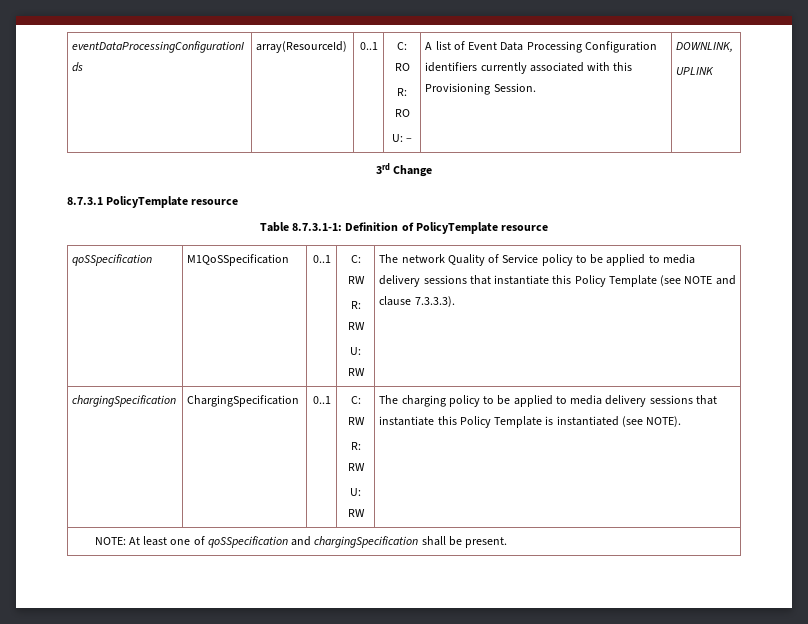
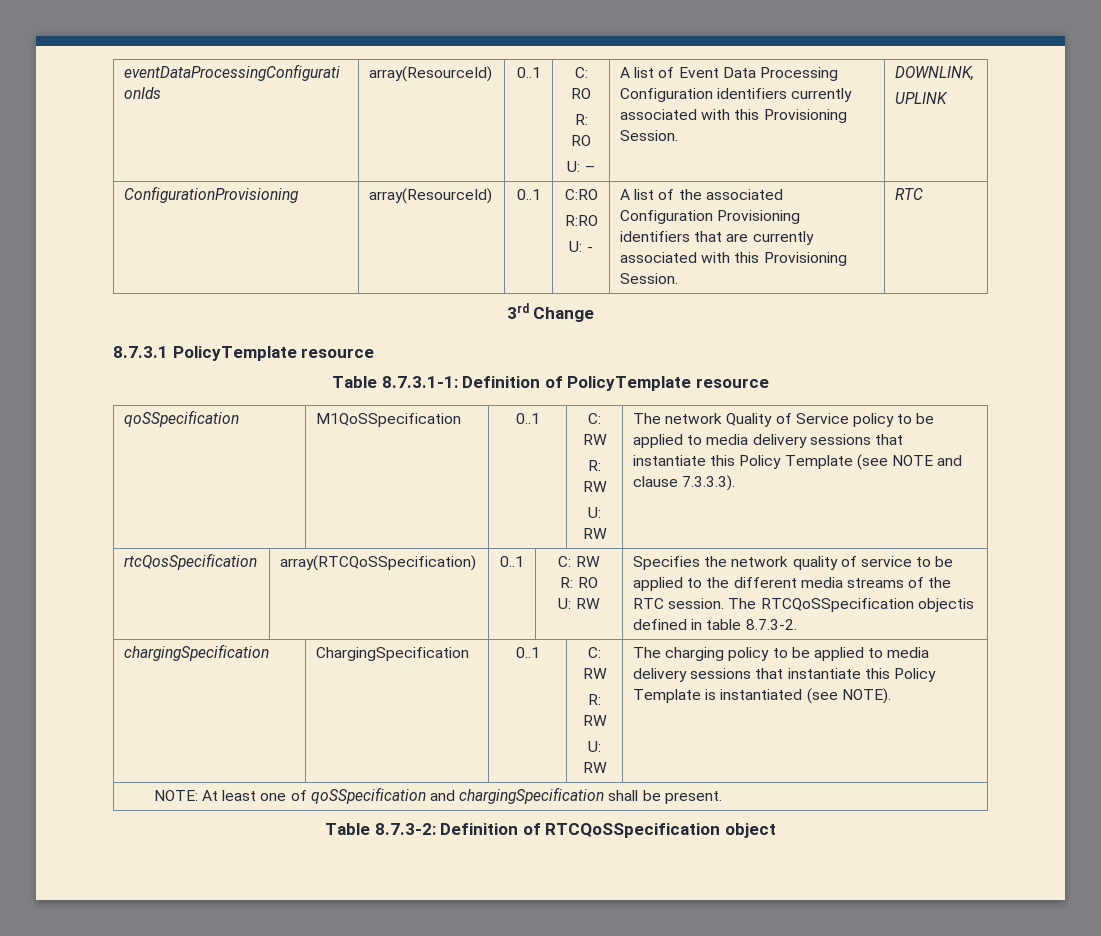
(715, 71) none -> [124,186,300,203] [369,188,493,204] [516,189,541,200] [564,189,598,200] [564,215,598,226] [569,241,593,252] [620,189,783,200] [620,210,801,224] [620,231,814,245] [620,252,847,266] [620,273,679,284] [895,188,924,200] // ConfigurationProvisioning | array(ResourceId) | 0..1 | C:RO // R:RO // U: - | A list of the associated Configuration Provisioning identifiers that are currently associated with this Provisioning Session. | RTC
(455, 301) none -> [124,553,258,570] [280,555,477,571] [500,556,524,567] [558,556,600,567] [560,577,598,588] [558,598,600,609] [633,556,954,570] [633,577,952,591] [633,598,974,612] [633,619,797,630] // rtcQosSpecification | array(RTCQoSSpecification) | 0..1 | C: RW // R: RO // U: RW | Specifies the network quality of service to be applied to the different media streams of the RTC session. The RTCQoSSpecification objectis defined in table 8.7.3-2.
(508, 542) none -> [325,823,776,838] // Table 8.7.3-2: Definition of RTCQoSSpecification object

